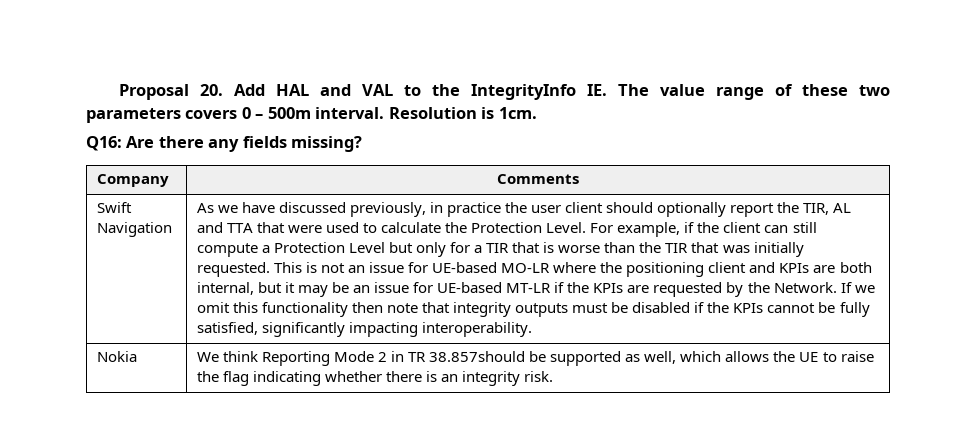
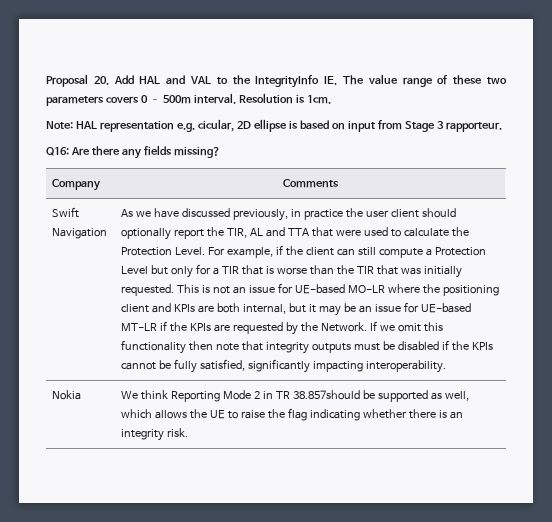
(537, 113) none -> [46,119,502,132] // Note: HAL representation e.g. cicular, 2D ellipse is based on input from Stage 3 rapporteur.

